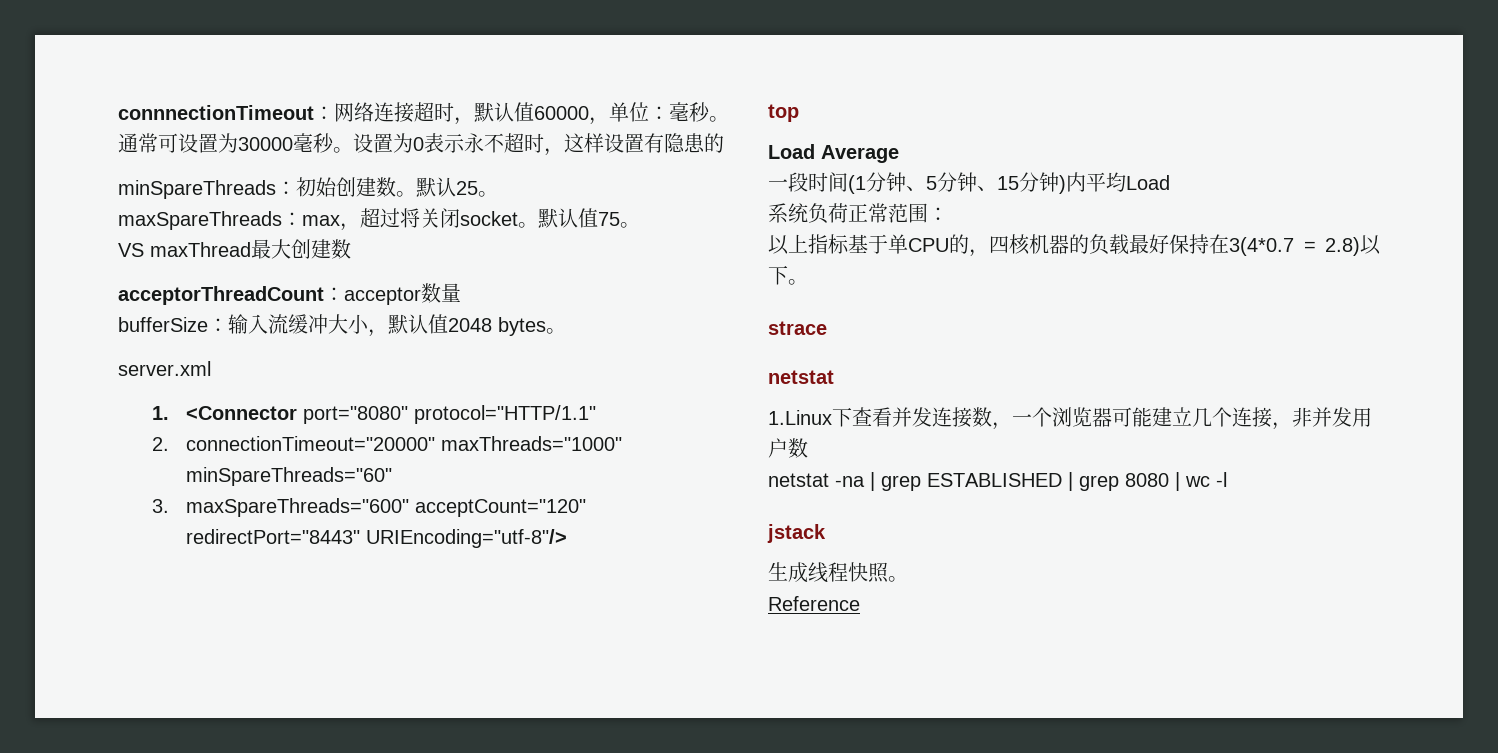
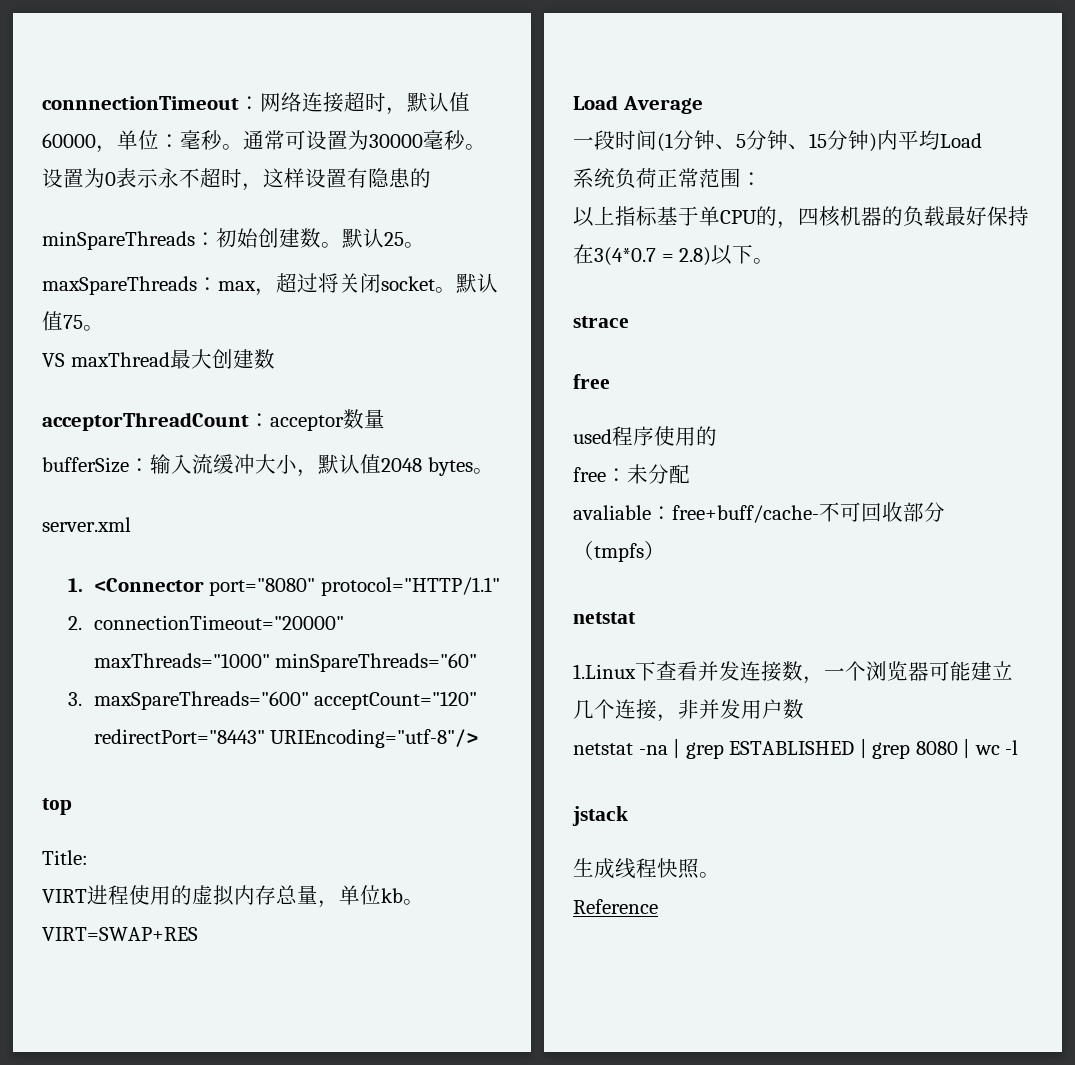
(799, 113) none -> [42,850,88,865] [42,885,424,908] [42,927,198,941] // Title: // VIRT进程使用的虚拟内存总量，单位kb。VIRT=SWAP+RES
(827, 328) none -> [573,374,610,389] [573,426,717,446] [573,464,690,484] [573,502,945,523] [573,540,665,562] // free // used程序使用的 // free：未分配 // avaliable：free+buff/cache-不可回收部分（tmpfs）

